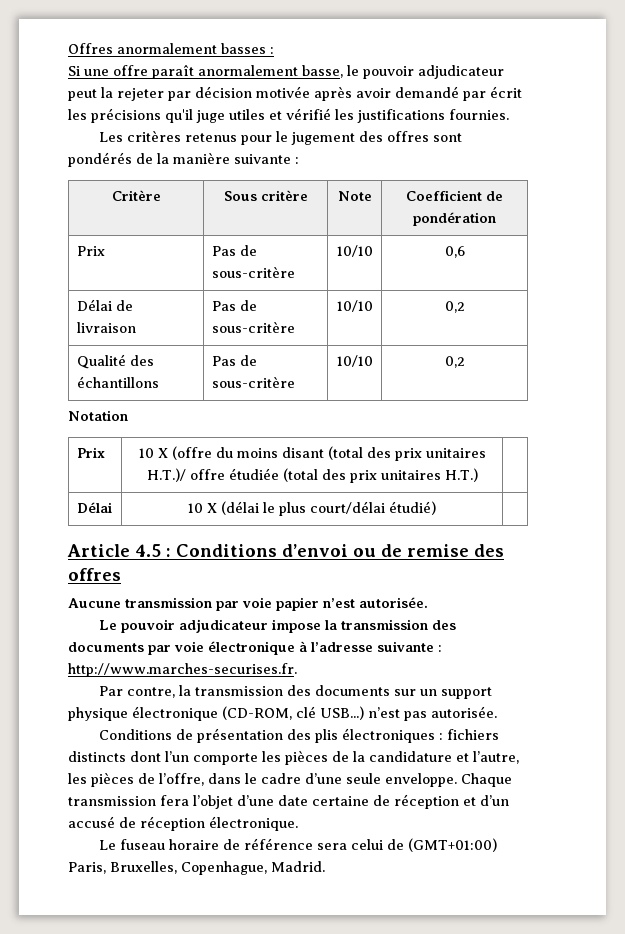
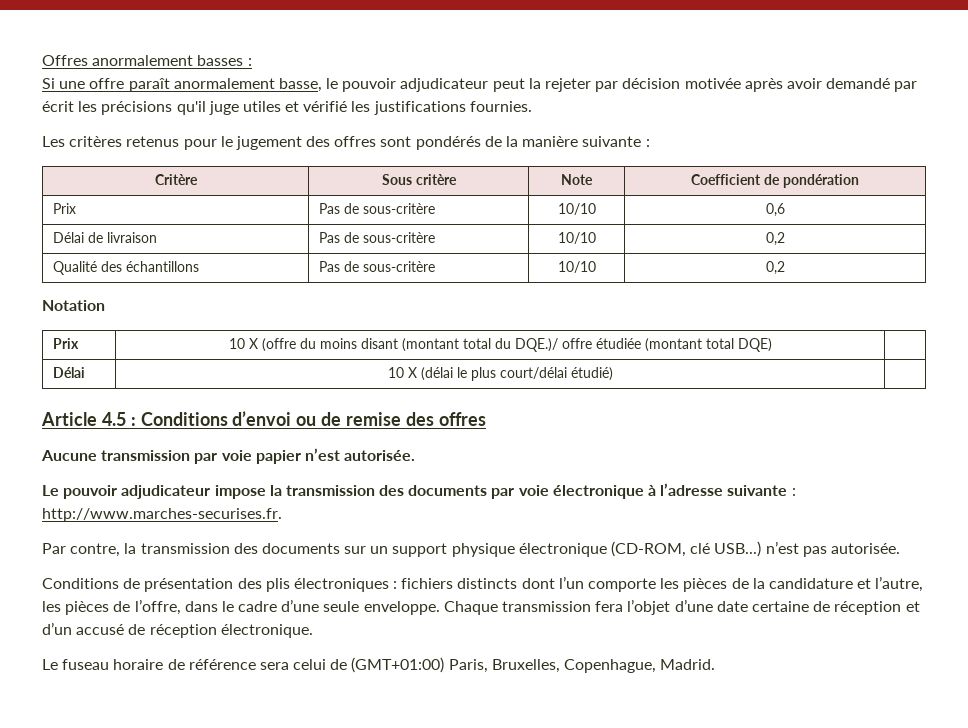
[327,446,486,461] [146,468,478,483] (total des prix unitaires H.T.)/ offre étudiée (total des prix unitaires H.T.) -> [401,338,772,352] (montant total du DQE.)/ offre étudiée (montant total DQE)

